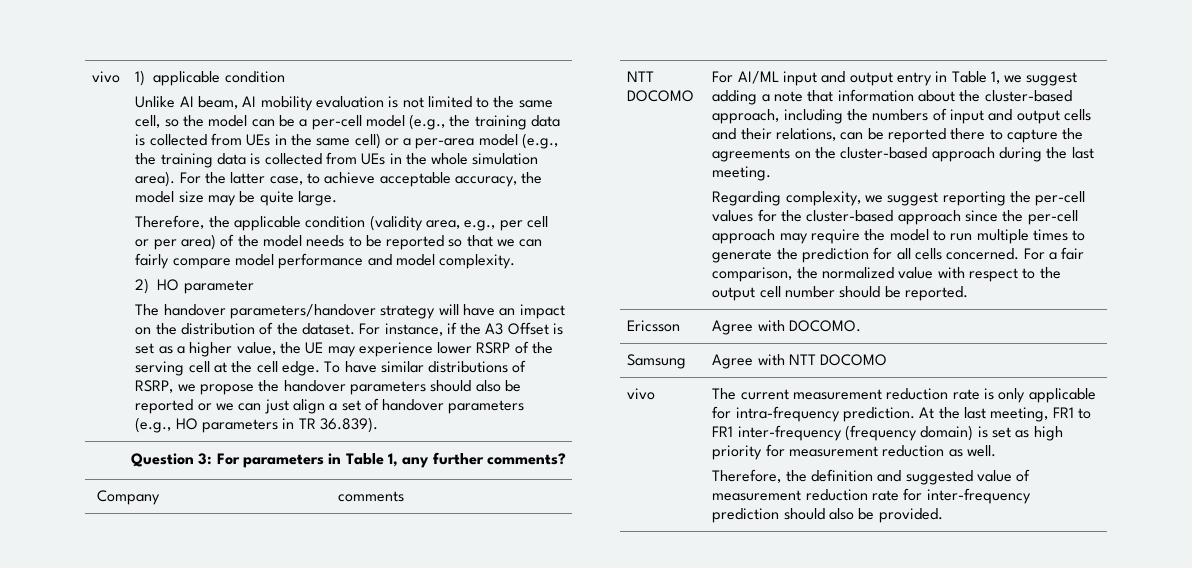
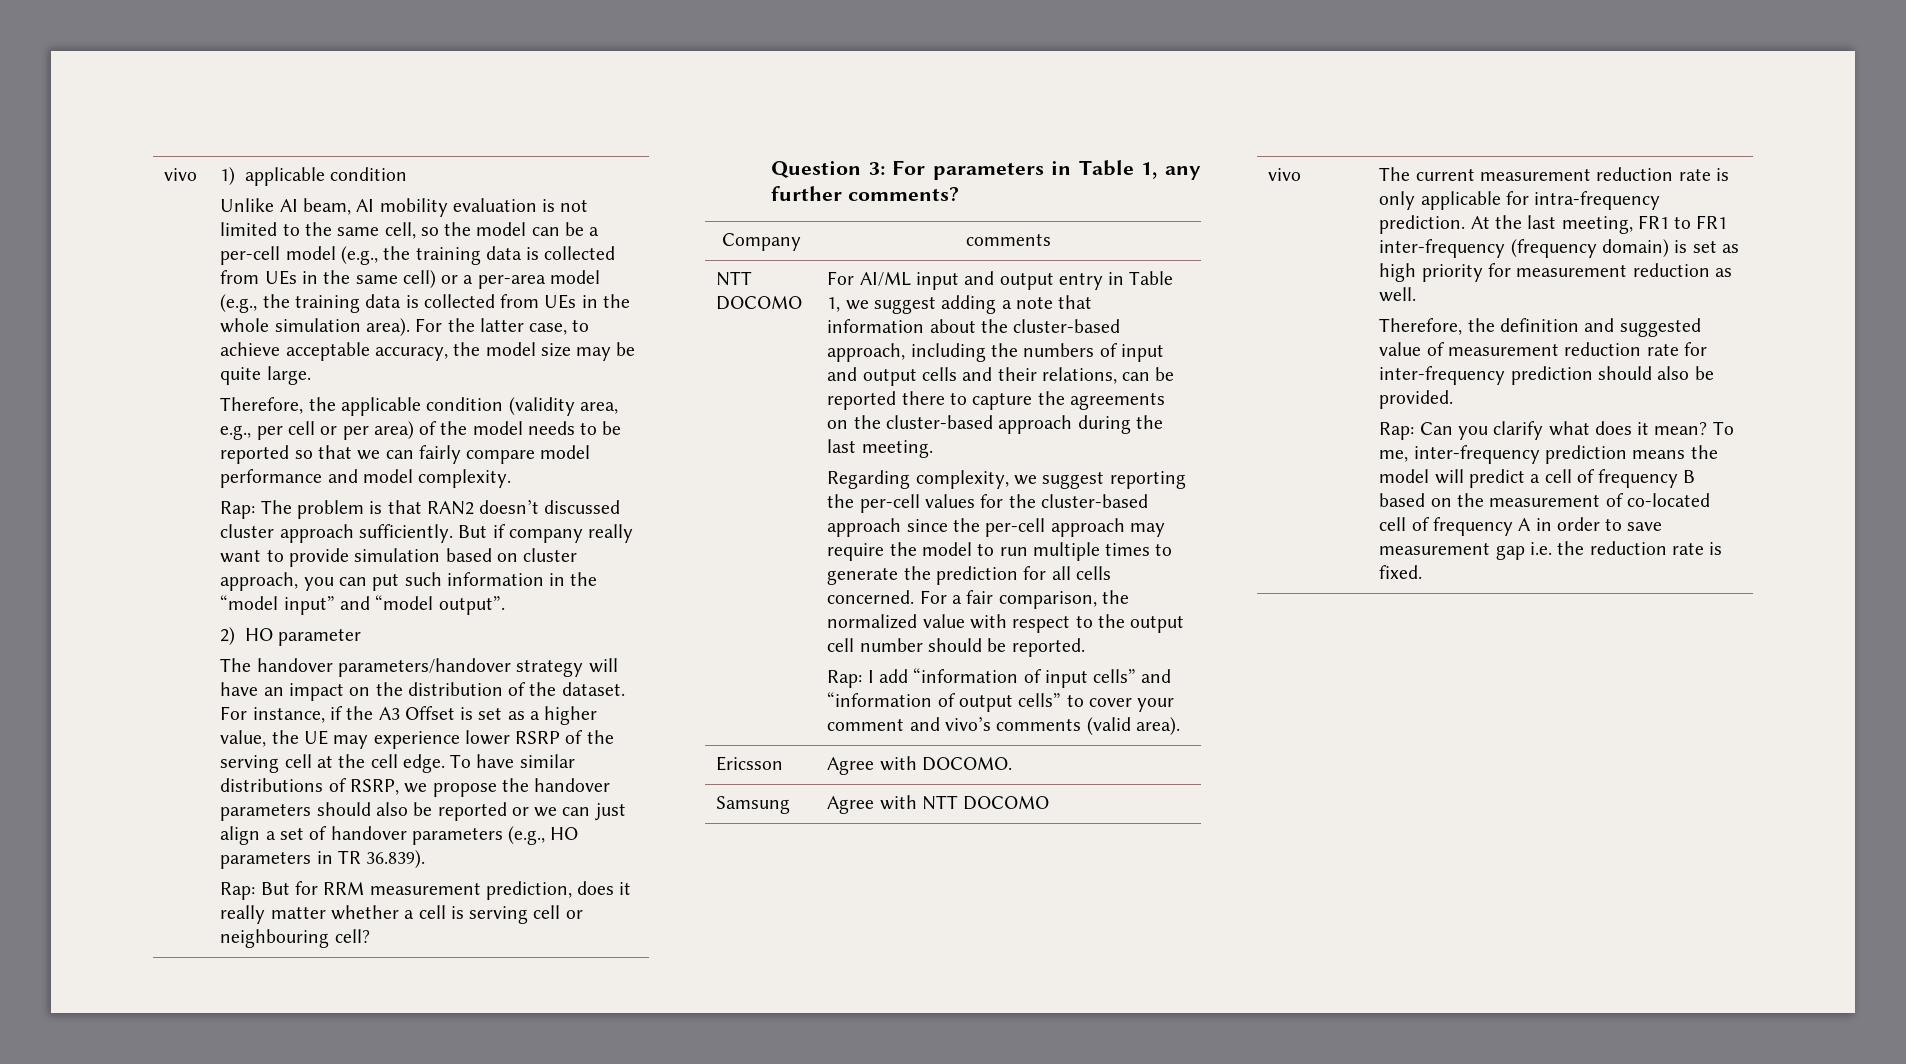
(516, 261) none -> [220,500,621,519] [220,524,634,543] [220,548,578,567] [220,572,598,591] [220,595,505,615] // Rap: The problem is that RAN2 doesn’t discussed cluster approach sufficiently. But if company really want to provide simulation based on cluster approach, you can put such information in the “model input” and “model output”.
(378, 425) none -> [220,881,632,900] [220,905,583,924] [220,929,370,948] // Rap: But for RRM measurement prediction, does it really matter whether a cell is serving cell or neighbouring cell?
(968, 293) none -> [827,668,1172,688] [827,692,1175,712] [827,717,1180,735] // Rap: I add “information of input cells” and “information of output cells” to cover your comment and vivo’s comments (valid area).
(943, 515) none -> [1379,421,1734,440] [1379,445,1718,464] [1379,469,1696,488] [1379,493,1710,507] [1379,517,1663,536] [1379,541,1723,560] [1379,565,1423,579] // Rap: Can you clarify what does it mean? To me, inter-frequency prediction means the model will predict a cell of frequency B based on the measurement of co-located cell of frequency A in order to save measurement gap i.e. the reduction rate is fixed.

